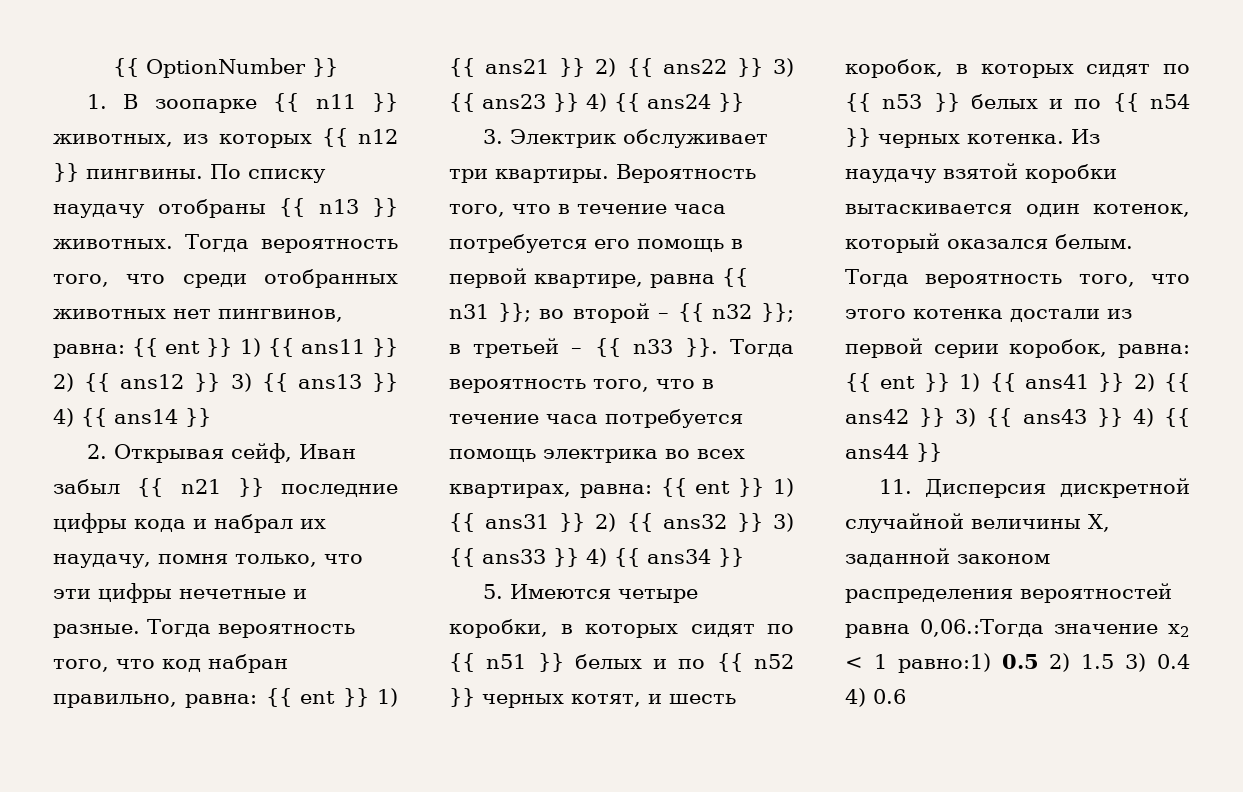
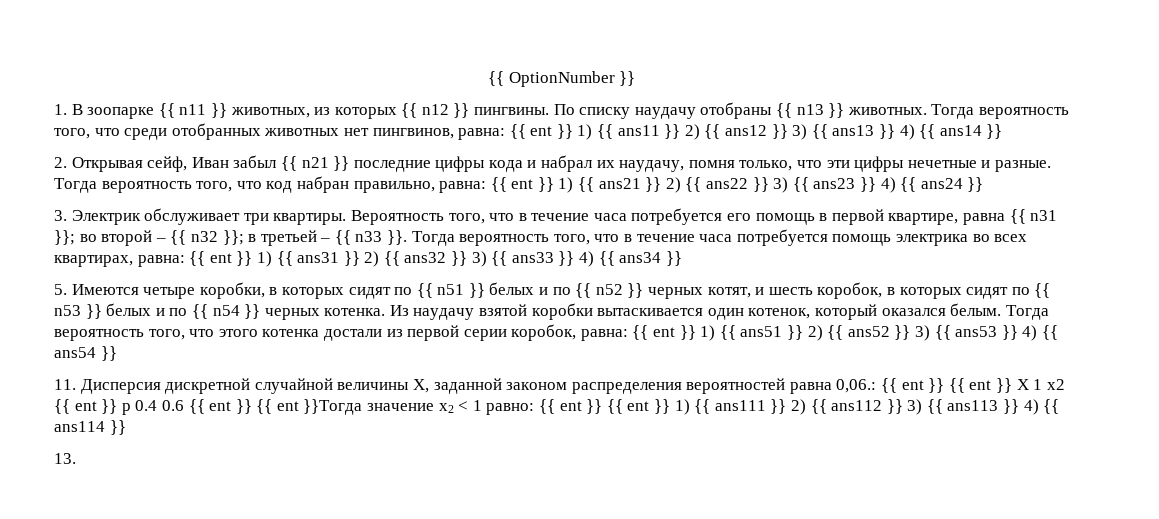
[1024,373,1190,392] [845,408,1190,427] [845,444,909,459] ans41 }} 2) {{ ans42 }} 3) {{ ans43 }} 4) {{ ans44 -> [740,325,1058,341] [54,347,96,358] ans51 }} 2) {{ ans52 }} 3) {{ ans53 }} 4) {{ ans54
[920,619,1190,637] [845,653,1190,673] [845,688,906,707] 0,06.:Тогда значение x2 < 1 равно:1) 0.5 2) 1.5 3) 0.4 4) 0.6 -> [836,378,1065,393] [54,399,1060,415] [54,420,126,435] [54,453,76,464] 0,06.: {{ ent }} {{ ent }} X 1 x2 {{ ent }} p 0.4 0.6 {{ ent }} {{ ent }}Тогда значение x2 < 1 равно: {{ ent }} {{ ent }} 1) {{ ans111 }} 2) {{ ans112 }} 3) {{ ans113 }} 4) {{ ans114 }} // 13.

